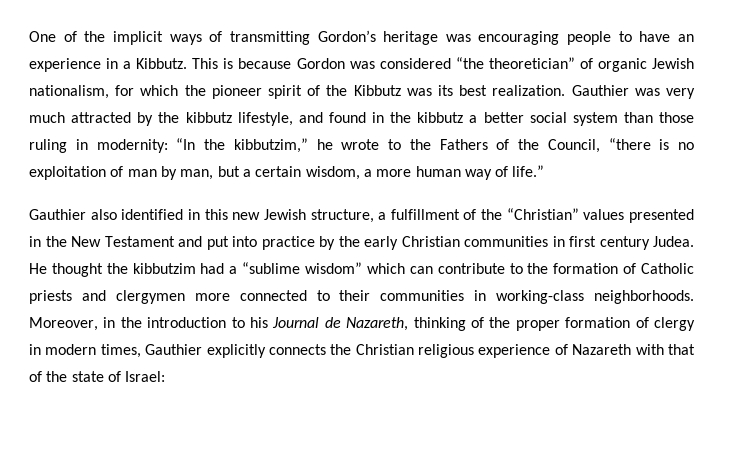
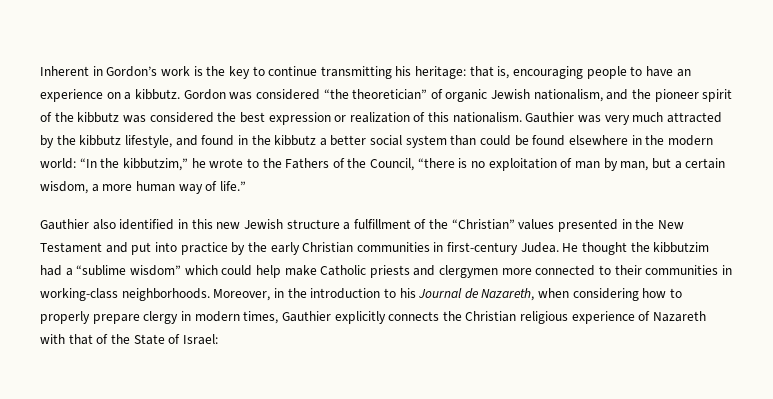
[29,30,471,45] One of the implicit ways of transmitting Gordon’s heritage was -> [40,66,510,79] Inherent in Gordon’s work is the key to continue transmitting his heritage: that is,
[106,58,292,69] in a Kibbutz. This is because -> [106,89,180,100] on a kibbutz.
[115,85,179,96] for which -> [606,89,629,100] and
[353,85,566,96] Kibbutz was its best realization. -> [77,112,522,125] kibbutz was considered the best expression or realization of this nationalism.
[659,112,694,123] [29,139,168,153] those ruling in modernity: -> [480,135,713,146] [40,158,76,169] could be found elsewhere in the modern world:
[310,209,374,223] structure, -> [286,219,340,229] structure
[569,236,650,250] first century -> [447,242,519,255] first-century
[409,263,637,274] can contribute to the formation of -> [221,265,317,278] could help make
[413,317,649,331] thinking of the proper formation of -> [538,288,683,301] [40,311,140,324] when considering how to properly prepare
[71,371,104,382] state -> [133,334,165,345] State

